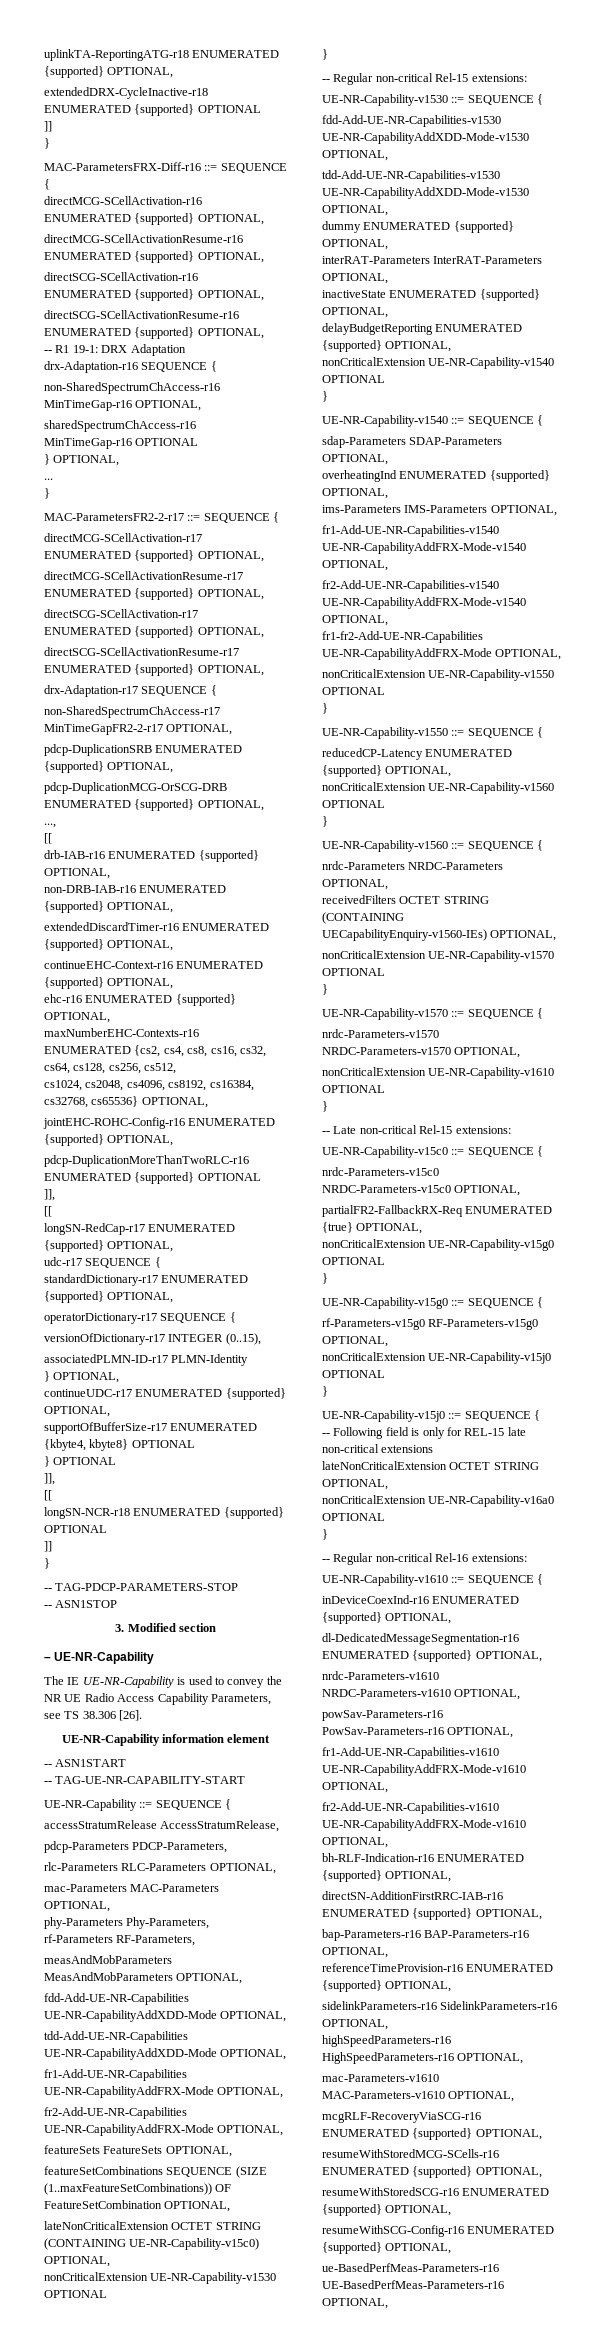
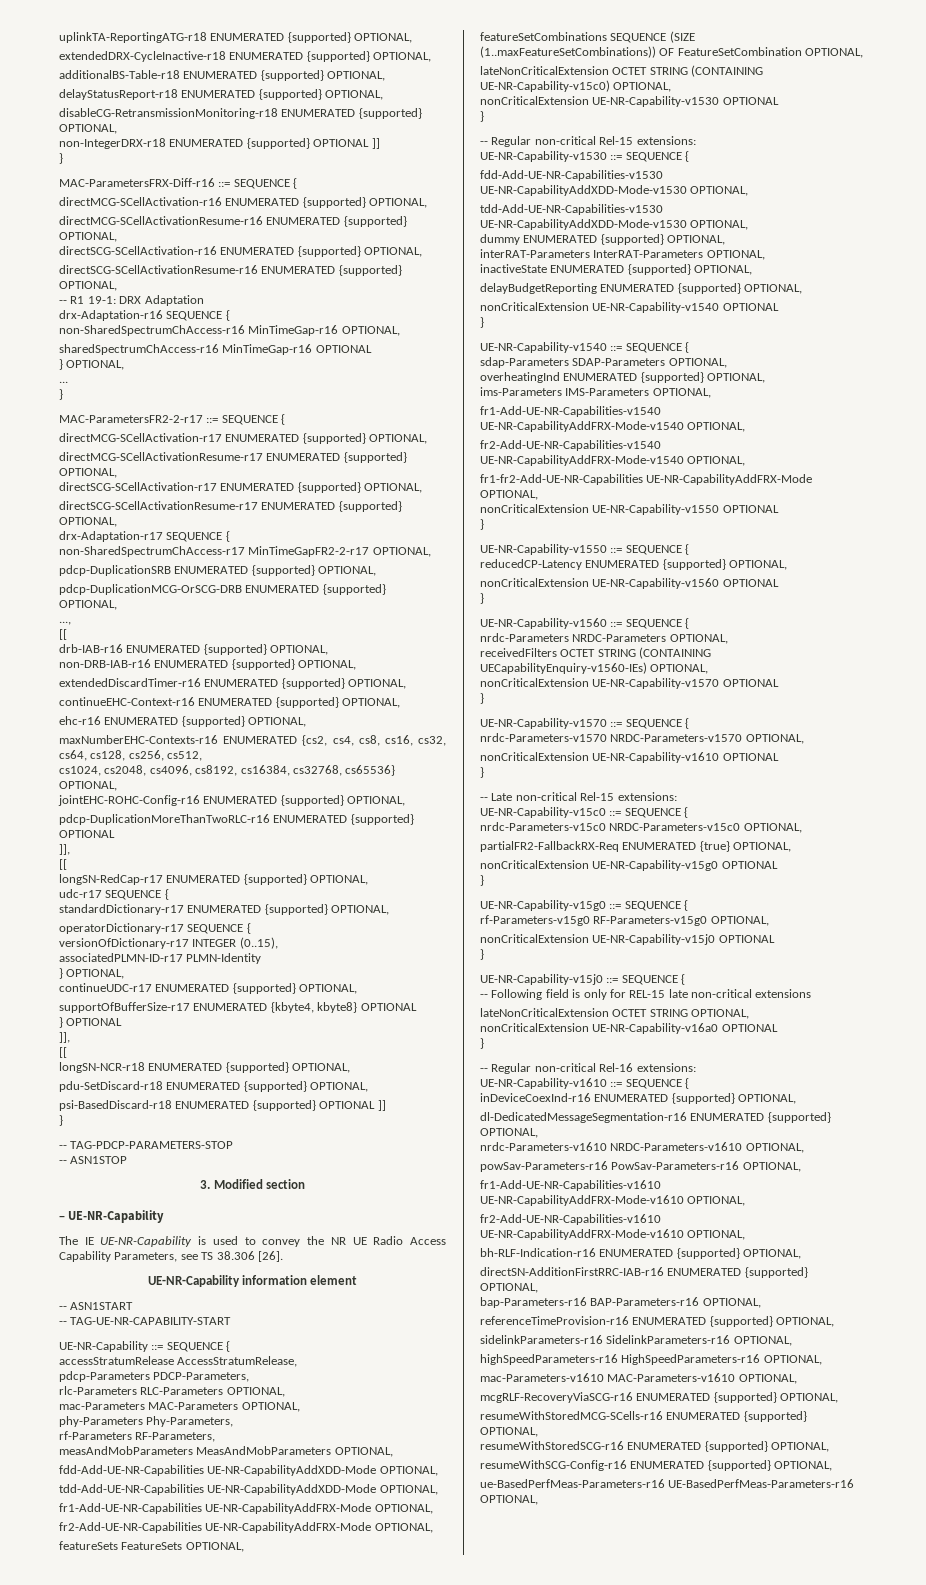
[197,105,261,113] OPTIONAL // -> [373,52,432,62] [59,70,386,81] [59,89,384,100] [59,108,422,119] [59,124,117,134] [59,138,370,149] OPTIONAL, // additionalBS-Table-r18 ENUMERATED {supported} OPTIONAL, // delayStatusReport-r18 ENUMERATED {supported} OPTIONAL, // disableCG-RetransmissionMonitoring-r18 ENUMERATED {supported} OPTIONAL, // non-IntegerDRX-r18 ENUMERATED {supported} OPTIONAL
[44,1525,107,1533] OPTIONAL // -> [292,1063,351,1073] [59,1081,369,1092] [59,1100,376,1111] OPTIONAL, // pdu-SetDiscard-r18 ENUMERATED {supported} OPTIONAL, // psi-BasedDiscard-r18 ENUMERATED {supported} OPTIONAL

